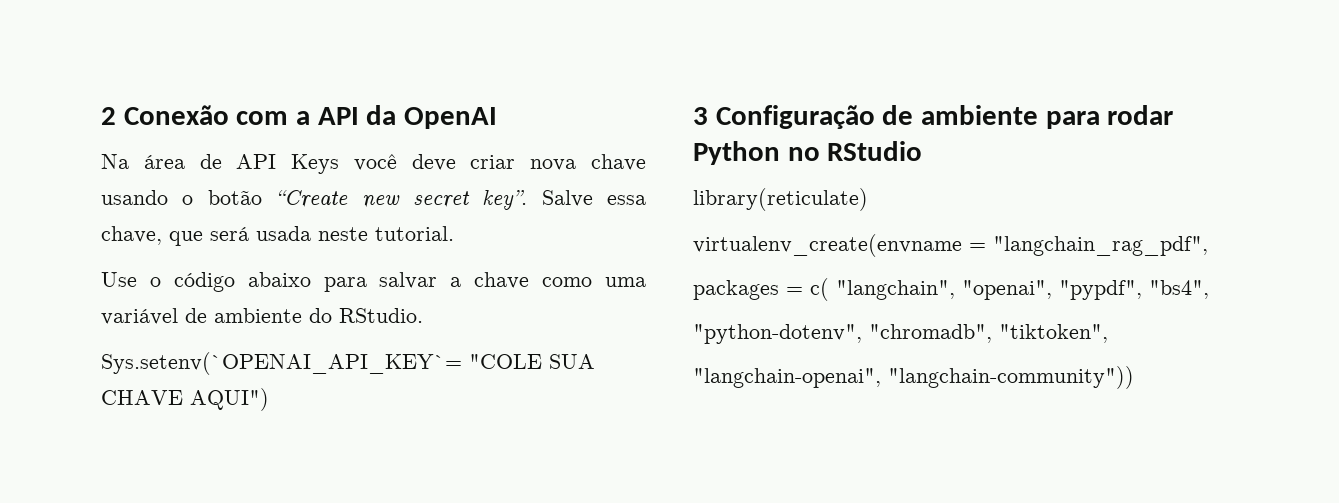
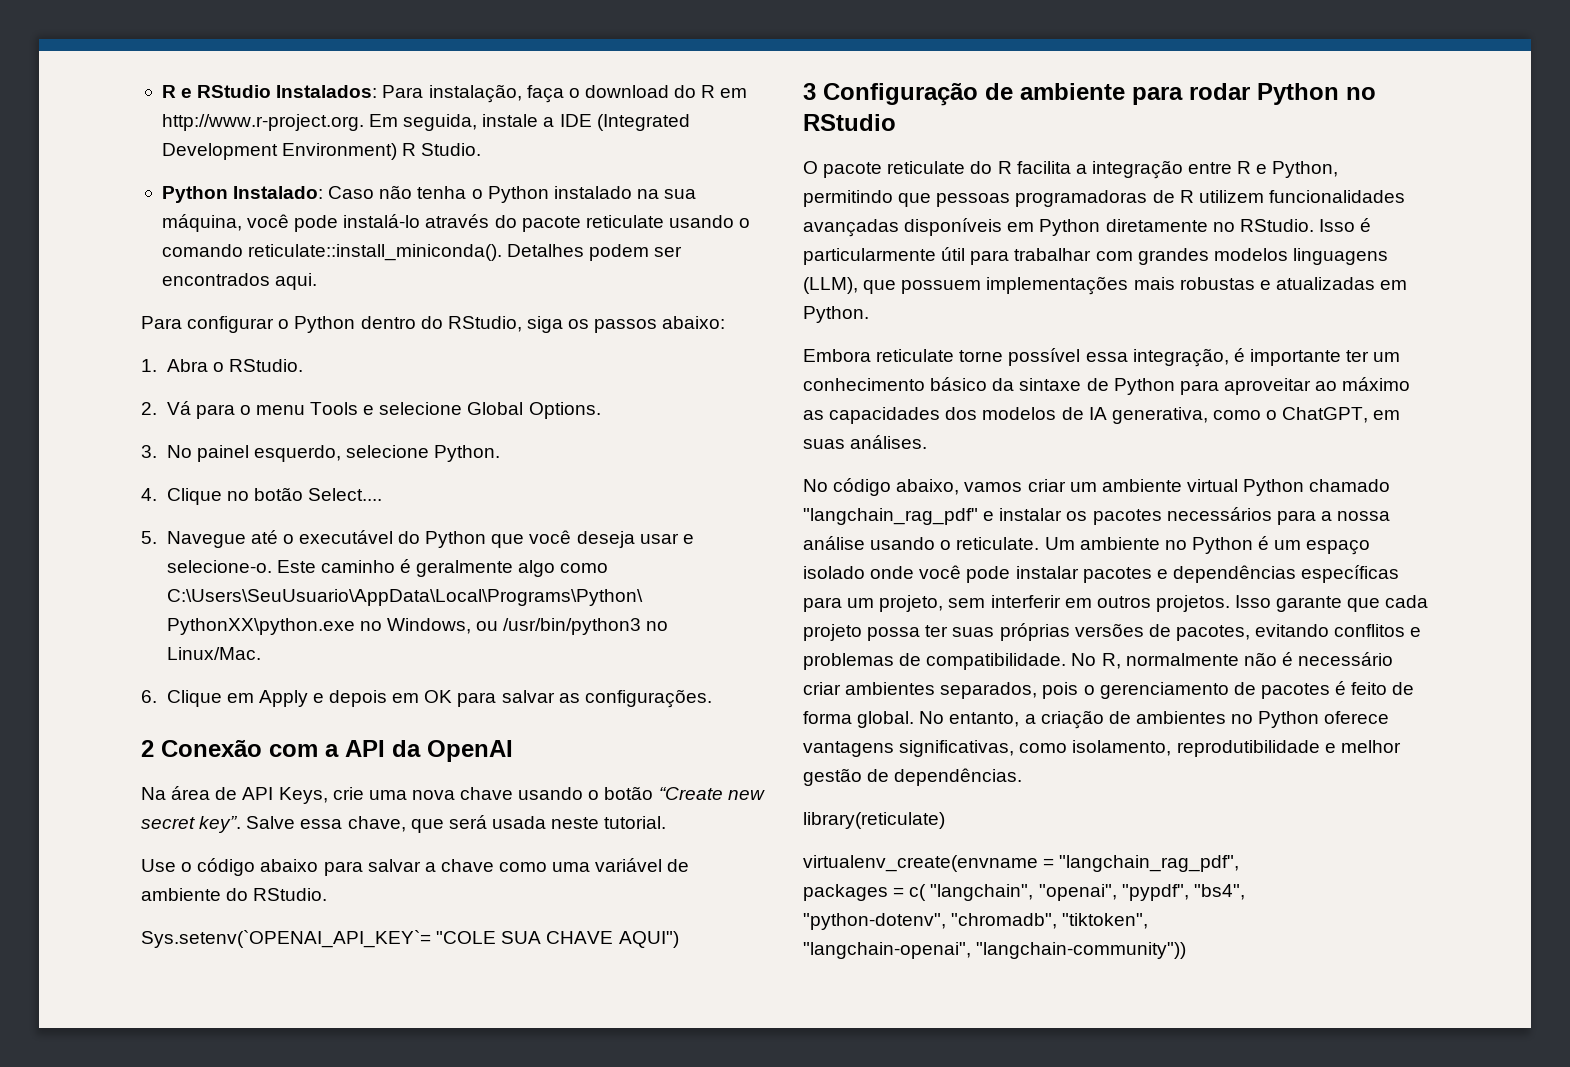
(101, 116) none -> [161,84,748,103] [161,114,690,131] [161,143,482,160] [161,185,697,203] [161,214,751,232] [161,244,683,261] [161,273,318,290] [141,316,726,333] [141,359,303,372] [141,401,601,419] [141,445,501,462] [141,487,382,505] [141,530,694,548] [166,559,609,577] [166,589,643,606] [166,618,669,635] [166,647,261,660] [141,689,712,708] R e RStudio Instalados: Para instalação, faça o download do R em http://www.r-project.org. Em seguida, instale a IDE (Integrated Development Environment) R Studio. // Python Instalado: Caso não tenha o Python instalado na sua máquina, você pode instalá-lo através do pacote reticulate usando o comando reticulate::install_miniconda(). Detalhes podem ser encontrados aqui. // Para configurar o Python dentro do RStudio, siga os passos abaixo: // 1. Abra o RStudio. // 2. Vá para o menu Tools e selecione Global Options. // 3. No painel esquerdo, selecione Python. // 4. Clique no botão Select.... // 5. Navegue até o executável do Python que você deseja usar e selecione-o. Este caminho é geralmente algo como C:\Users\SeuUsuario\AppData\Local\Programs\Python\ PythonXX\python.exe no Windows, ou /usr/bin/python3 no Linux/Mac. // 6. Clique em Apply e depois em OK para salvar as configurações. //
[291,154,516,174] Keys você deve criar -> [278,787,407,804] Keys, crie uma
(923, 151) none -> [803,160,1339,179] [803,190,1405,207] [803,218,1372,237] [803,247,1388,265] [803,276,1408,295] [803,306,869,323] [803,348,1401,367] [803,377,1411,395] [803,407,1401,424] [803,435,928,449] [803,478,1391,496] [803,507,1391,525] [803,536,1371,555] [803,565,1400,583] [803,595,1429,612] [803,623,1422,641] [803,652,1394,670] [803,681,1415,699] [803,710,1390,729] [803,740,1401,757] [803,768,1023,786] // O pacote reticulate do R facilita a integração entre R e Python, permitindo que pessoas programadoras de R utilizem funcionalidades avançadas disponíveis em Python diretamente no RStudio. Isso é particularmente útil para trabalhar com grandes modelos linguagens (LLM), que possuem implementações mais robustas e atualizadas em Python. // Embora reticulate torne possível essa integração, é importante ter um conhecimento básico da sintaxe de Python para aproveitar ao máximo as capacidades dos modelos de IA generativa, como o ChatGPT, em suas análises. // No código abaixo, vamos criar um ambiente virtual Python chamado "langchain_rag_pdf" e instalar os pacotes necessários para a nossa análise usando o reticulate. Um ambiente no Python é um espaço isolado onde você pode instalar pacotes e dependências específicas para um projeto, sem interferir em outros projetos. Isso garante que cada projeto possa ter suas próprias versões de pacotes, evitando conflitos e problemas de compatibilidade. No R, normalmente não é necessário criar ambientes separados, pois o gerenciamento de pacotes é feito de forma global. No entanto, a criação de ambientes no Python oferece vantagens significativas, como isolamento, reprodutibilidade e melhor gestão de dependências.

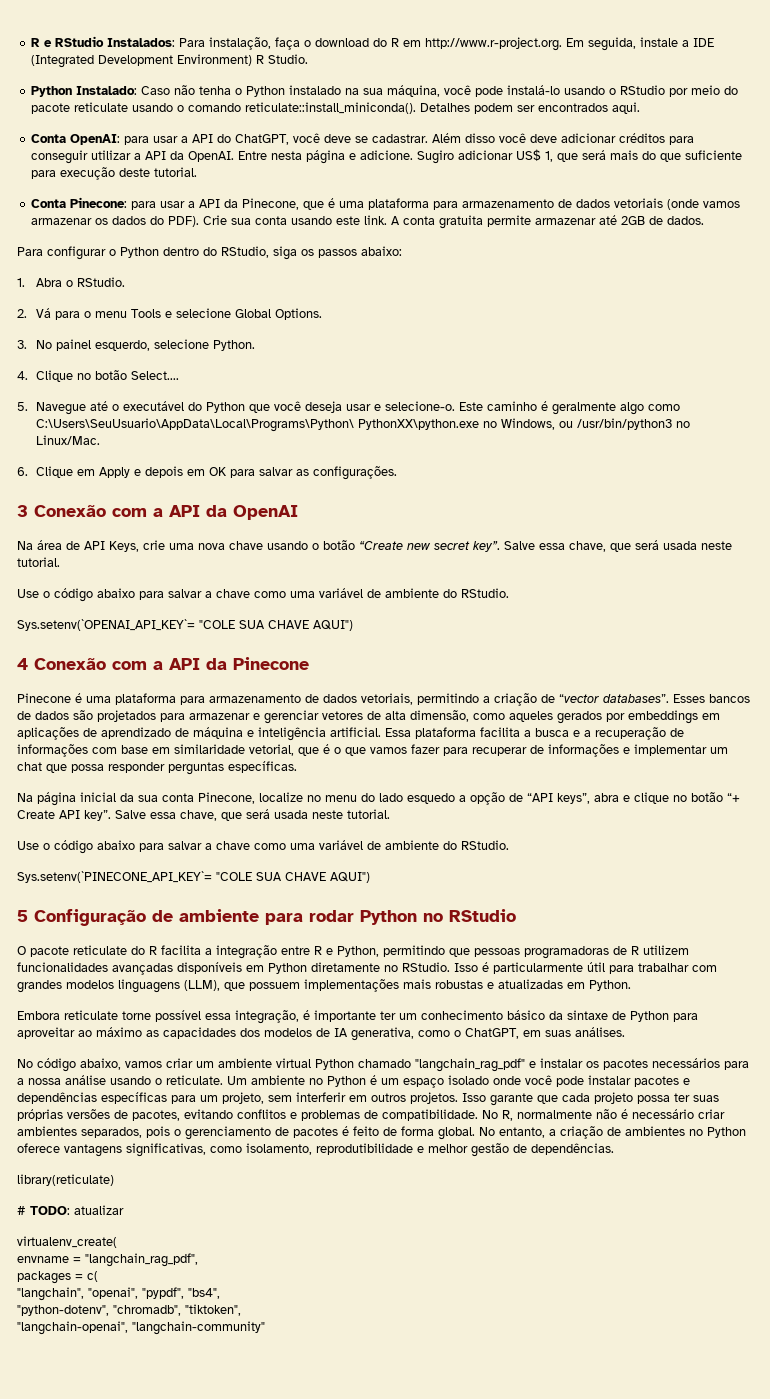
[425,214,490,228] através -> [564,85,721,97] usando o RStudio por meio
(318, 281) none -> [31,133,695,145] [31,149,743,164] [31,167,198,180] [31,197,741,210] [31,215,705,229] // Conta OpenAI: para usar a API do ChatGPT, você deve se cadastrar. Além disso você deve adicionar créditos para conseguir utilizar a API da OpenAI. Entre nesta página e adicione. Sugiro adicionar US$ 1, que será mais do que suficiente para execução deste tutorial. // Conta Pinecone: para usar a API da Pinecone, que é uma plataforma para armazenamento de dados vetoriais (onde vamos armazenar os dados do PDF). Crie sua conta usando este link. A conta gratuita permite armazenar até 2GB de dados.
[141,740,154,757] 2 -> [17,505,28,517] 3
[803,83,816,100] 3 -> [17,657,309,670] [17,693,750,706] [17,710,720,724] [17,727,684,741] [17,744,728,757] [17,761,297,775] [17,792,740,806] [17,809,390,821] [17,840,509,854] [17,871,370,883] [17,910,28,922] 4 Conexão com a API da Pinecone // Pinecone é uma plataforma para armazenamento de dados vetoriais, permitindo a criação de “vector databases”. Esses bancos de dados são projetados para armazenar e gerenciar vetores de alta dimensão, como aqueles gerados por embeddings em aplicações de aprendizado de máquina e inteligência artificial. Essa plataforma facilita a busca e a recuperação de informações com base em similaridade vetorial, que é o que vamos fazer para recuperar de informações e implementar um chat que possa responder perguntas específicas. // Na página inicial da sua conta Pinecone, localize no menu do lado esquedo a opção de “API keys”, abra e clique no botão “+ Create API key”. Salve essa chave, que será usada neste tutorial. // Use o código abaixo para salvar a chave como uma variável de ambiente do RStudio. // Sys.setenv(`PINECONE_API_KEY`= "COLE SUA CHAVE AQUI") // 5
[803,855,1038,872] virtualenv_create(envname -> [17,1205,124,1215] [17,1236,117,1248] [17,1256,69,1263] # TODO: atualizar // virtualenv_create( // envname
(927, 892) none -> (98, 1276) //
[976,942,1187,959] "langchain-community")) -> [132,1321,265,1335] "langchain-community"

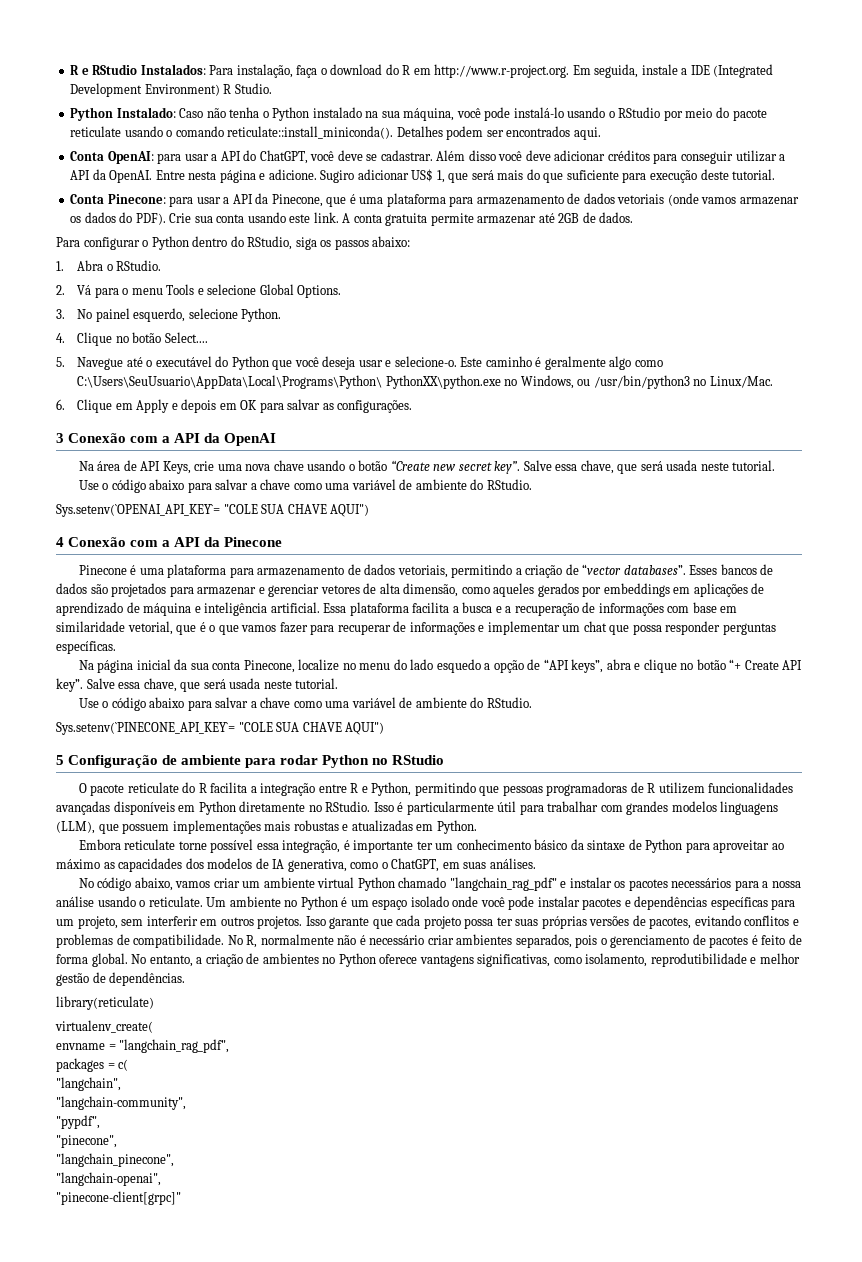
[17,1205,124,1215] // # TODO: atualizar -> (154, 1003) none
[88,1287,138,1299] "openai", -> [56,1096,186,1110] // "langchain-community", //
[188,1288,220,1299] [17,1304,241,1316] "bs4", // "python-dotenv", "chromadb", "tiktoken", -> [56,1135,117,1148] [56,1153,174,1167] // "pinecone", // "langchain_pinecone",
[132,1321,265,1335] "langchain-community" -> [56,1191,181,1205] // "pinecone-client[grpc]"

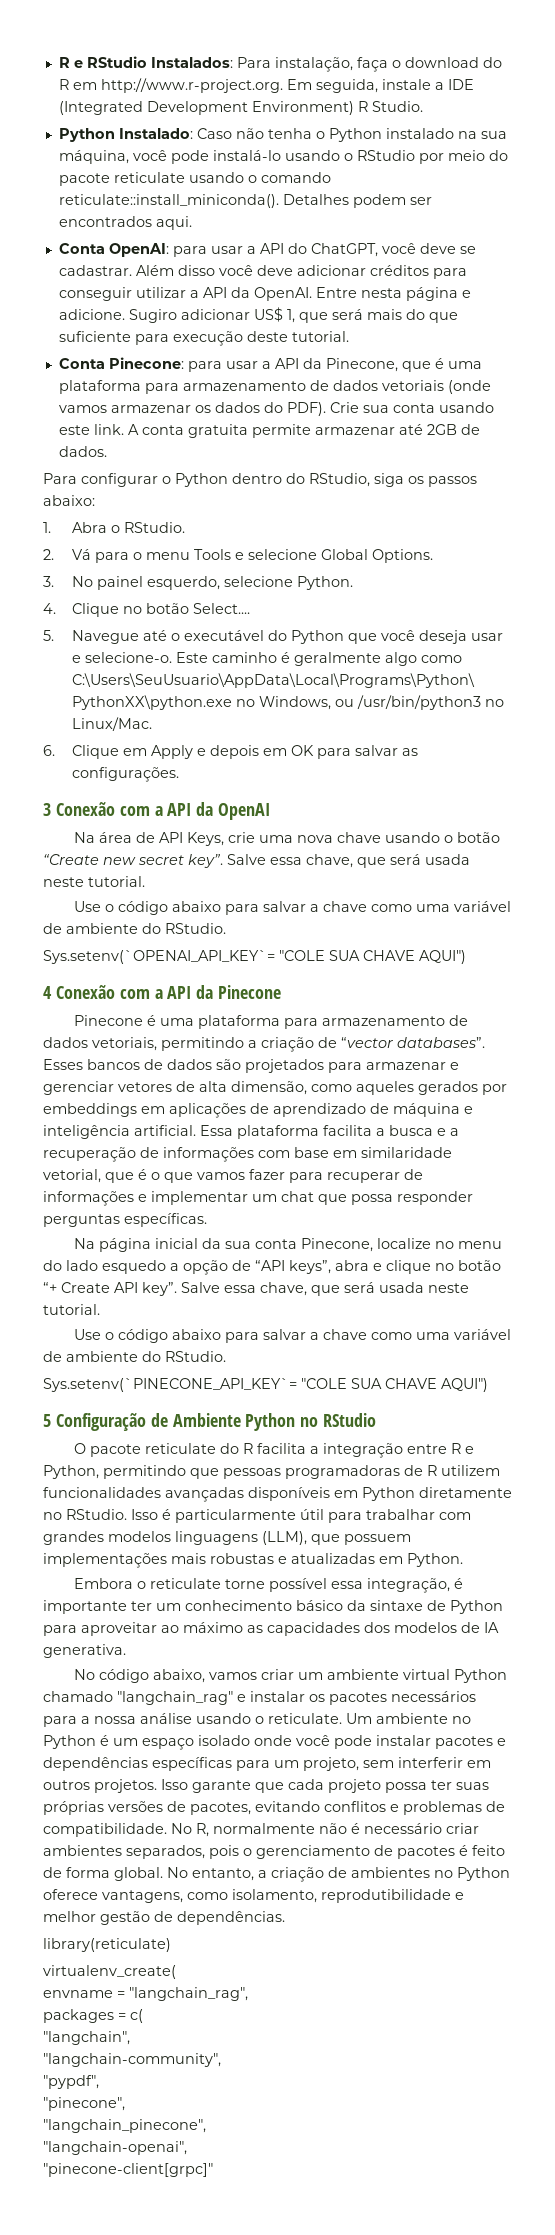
[181,755,319,768] ambiente para rodar -> [172,1413,241,1427] Ambiente
(121, 844) none -> [137,1581,147,1589] o
[287,858,536,872] generativa, como o ChatGPT, em suas análises. -> [43,1644,126,1658] generativa.
[449,877,557,891] "langchain_rag_pdf" -> [117,1691,233,1705] "langchain_rag"
[419,954,551,967] vantagens significativas, -> [102,1890,183,1903] vantagens,
[119,1039,230,1053] "langchain_rag_pdf", -> [129,1987,248,2001] "langchain_rag",

